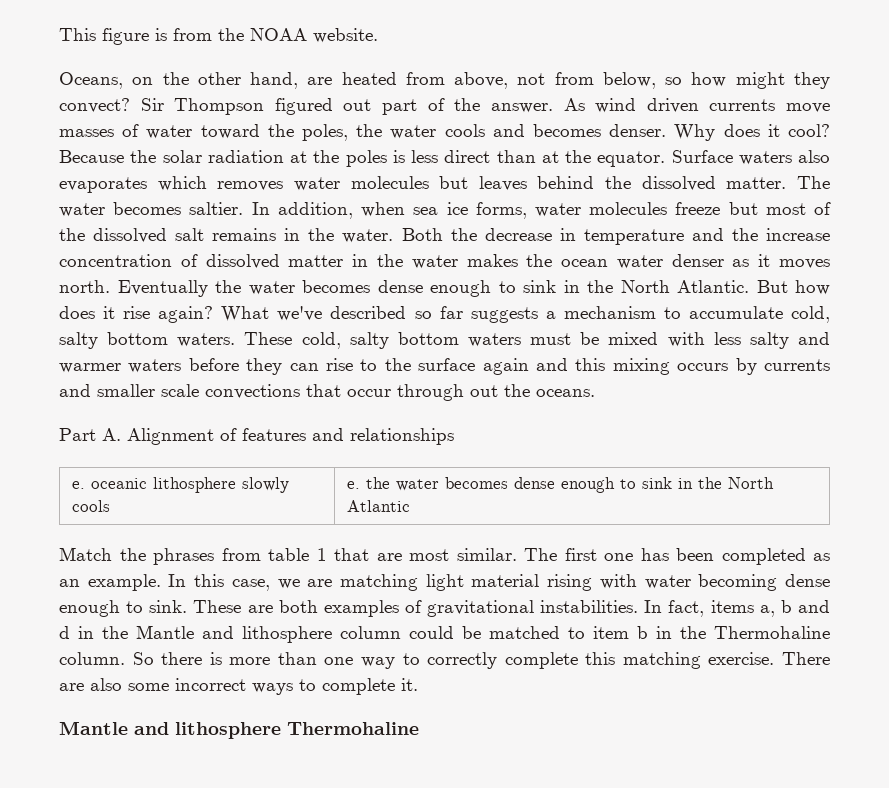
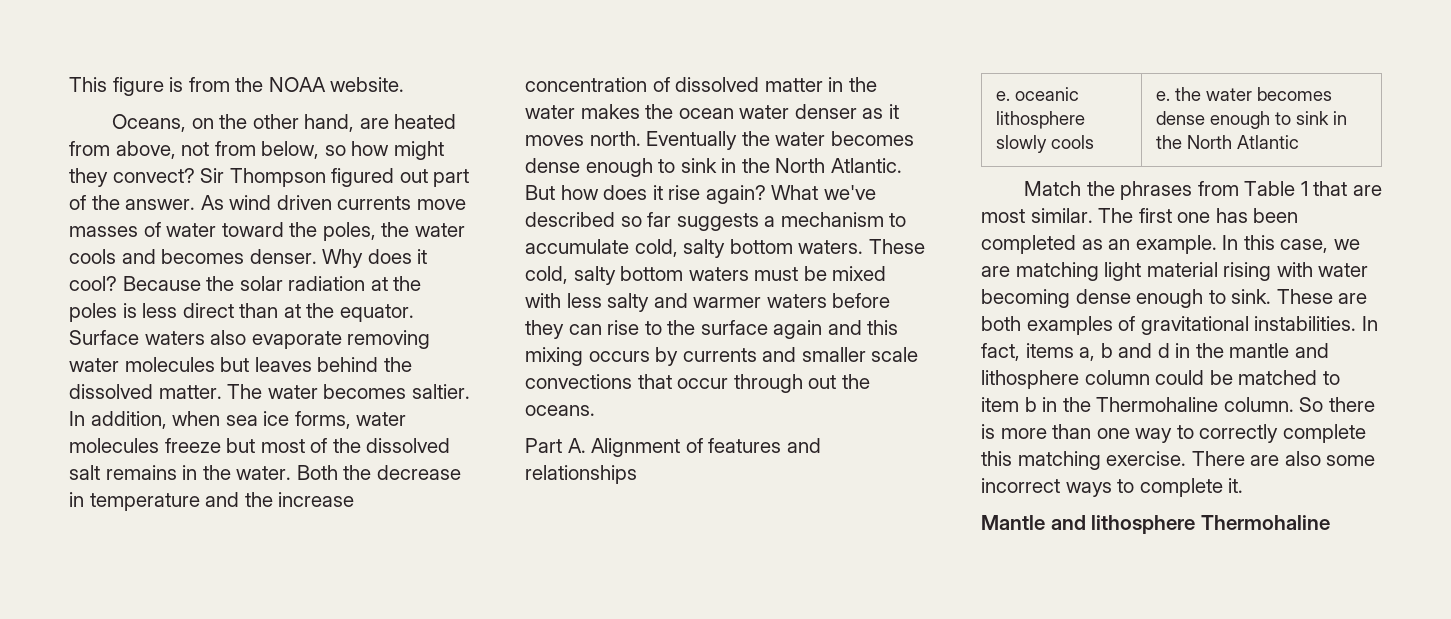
[59,176,284,193] evaporates which removes -> [251,330,431,349] evaporate removing
[268,548,309,561] table -> [1244,181,1296,196] Table
[136,625,194,639] Mantle -> [1229,343,1290,358] mantle

